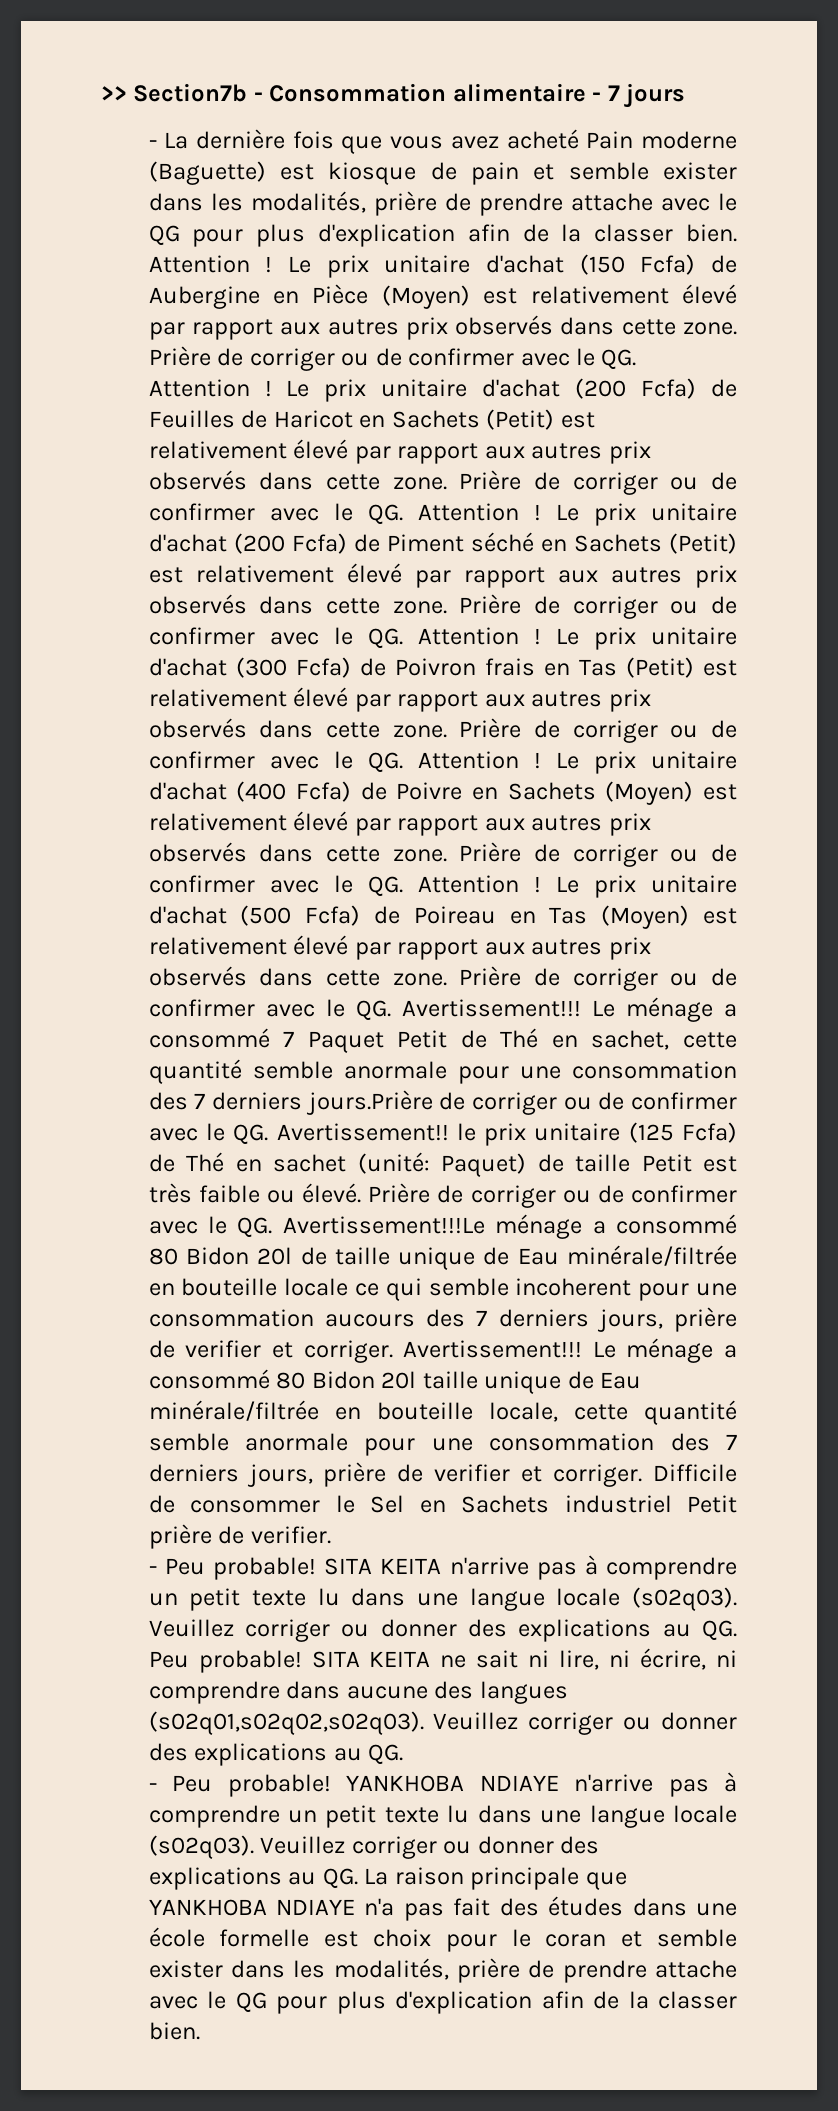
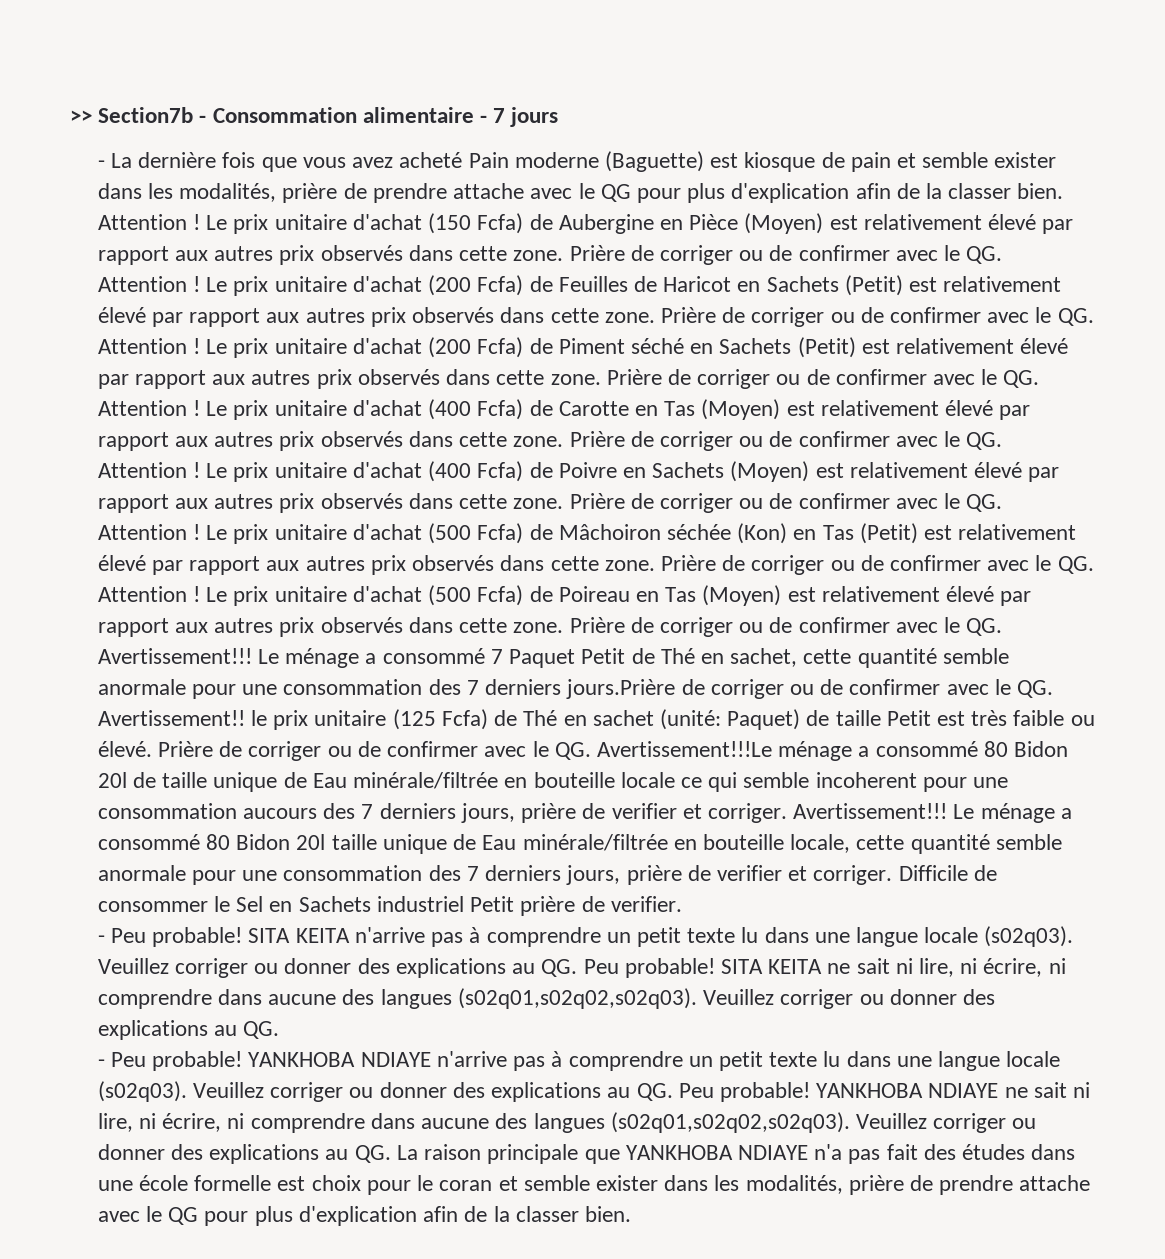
[235,657,694,678] (300 Fcfa) de Poivron frais en Tas (Petit) -> [428,399,781,420] (400 Fcfa) de Carotte en Tas (Moyen)
(401, 915) none -> [558,523,1077,544] [97,555,1094,575] [97,585,553,606] Mâchoiron séchée (Kon) en Tas (Petit) est relativement élevé par rapport aux autres prix observés dans cette zone. Prière de corriger ou de confirmer avec le QG. Attention ! Le prix unitaire d'achat (500 Fcfa) de
(358, 1878) none -> [678,1082,1090,1102] [97,1112,1037,1133] [97,1144,391,1164] Peu probable! YANKHOBA NDIAYE ne sait ni lire, ni écrire, ni comprendre dans aucune des langues (s02q01,s02q02,s02q03). Veuillez corriger ou donner des explications au QG.

